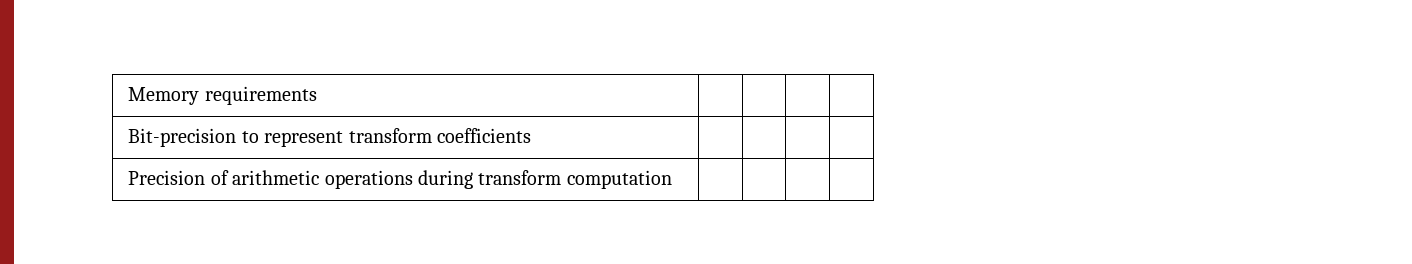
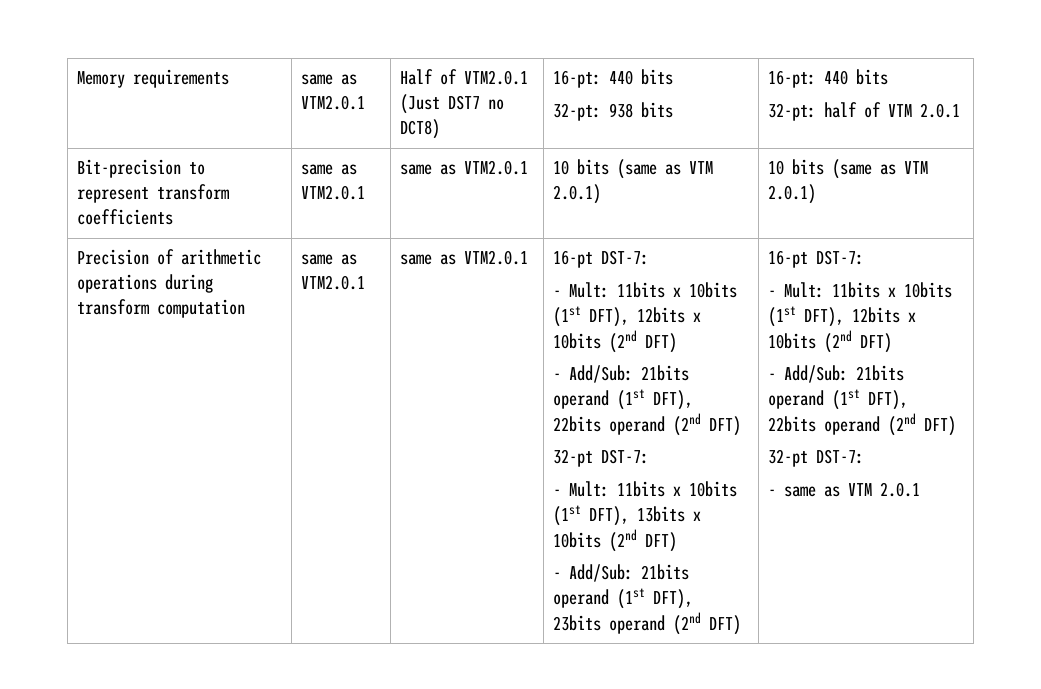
(317, 95) | | | -> [301,74,358,85] [301,95,366,110] [400,69,529,85] [400,94,505,114] [400,119,441,139] [553,69,674,88] [553,102,674,121] [768,69,889,88] [768,102,961,121] same as VTM2.0.1 | Half of VTM2.0.1 (Just DST7 no DCT8) | 16-pt: 440 bits // 32-pt: 938 bits | 16-pt: 440 bits // 32-pt: half of VTM 2.0.1
(531, 135) | | | -> [301,164,358,175] [301,185,366,200] [400,160,529,175] [553,159,714,179] [553,184,602,204] [768,159,929,179] [768,184,817,204] same as VTM2.0.1 | same as VTM2.0.1 | 10 bits (same as VTM 2.0.1) | 10 bits (same as VTM 2.0.1)
(672, 179) | | | -> [301,254,358,265] [301,275,366,290] [400,250,529,265] [553,250,650,268] [553,282,738,298] [553,306,702,327] [553,330,678,353] [553,365,690,383] [553,389,694,410] [553,413,742,436] [553,449,650,467] [553,481,738,497] [553,505,702,526] [553,529,678,552] [553,564,690,582] [553,588,694,609] [553,612,742,635] [768,250,865,268] [768,282,953,298] [768,306,917,327] [768,330,893,353] [768,365,905,383] [768,389,909,410] [768,413,957,436] [768,449,865,467] [768,482,921,497] same as VTM2.0.1 | same as VTM2.0.1 | 16-pt DST-7: // - Mult: 11bits x 10bits (1st DFT), 12bits x 10bits (2nd DFT) // - Add/Sub: 21bits operand (1st DFT), 22bits operand (2nd DFT) // 32-pt DST-7: // - Mult: 11bits x 10bits (1st DFT), 13bits x 10bits (2nd DFT) // - Add/Sub: 21bits operand (1st DFT), 23bits operand (2nd DFT) | 16-pt DST-7: // - Mult: 11bits x 10bits (1st DFT), 12bits x 10bits (2nd DFT) // - Add/Sub: 21bits operand (1st DFT), 22bits operand (2nd DFT) // 32-pt DST-7: // - same as VTM 2.0.1

